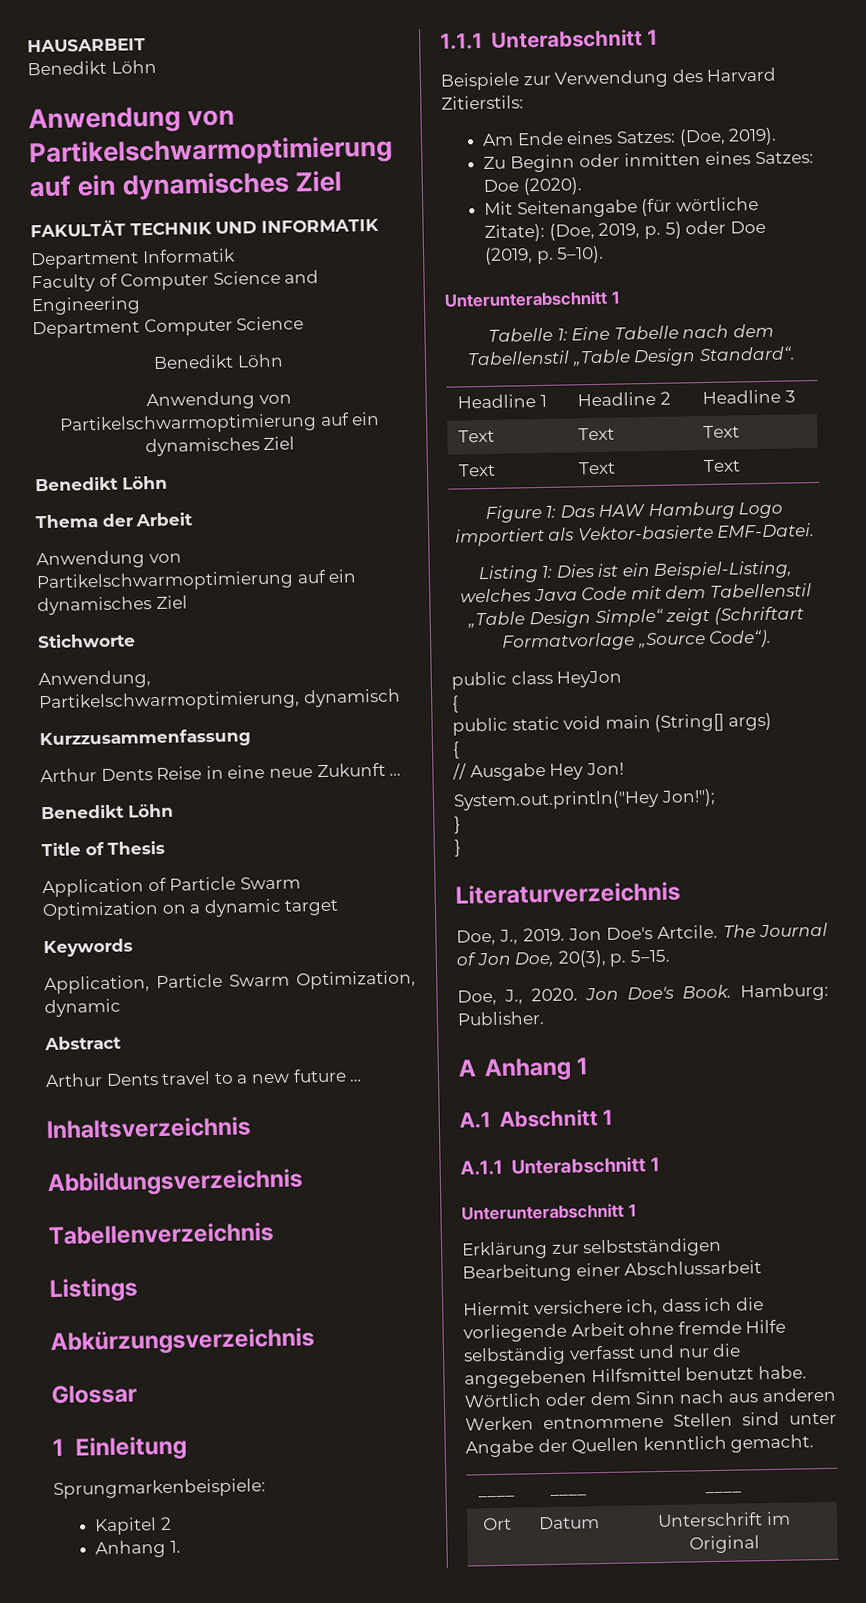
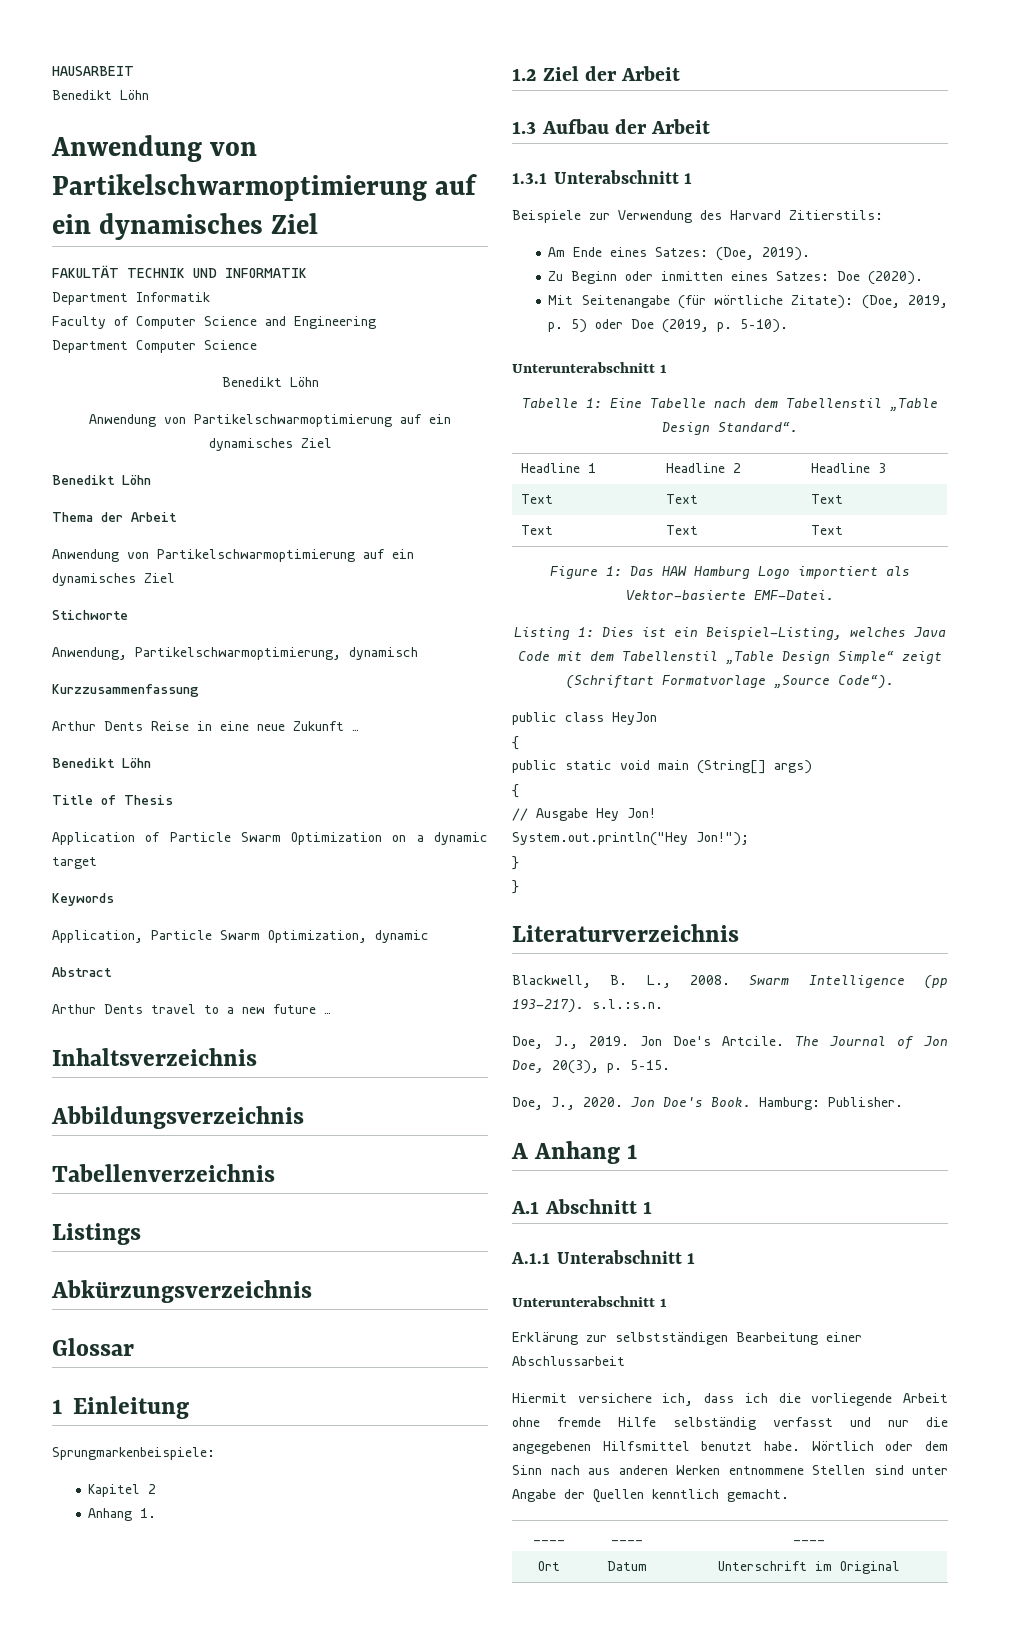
[440,32,483,50] 1.1.1 -> [512,66,681,81] [512,119,711,134] [512,173,547,184] 1.2 Ziel der Arbeit // 1.3 Aufbau der Arbeit // 1.3.1
(681, 893) none -> [512,975,948,989] [512,999,663,1013] // Blackwell, B. L., 2008. Swarm Intelligence (pp 193-217). s.l.:s.n.

